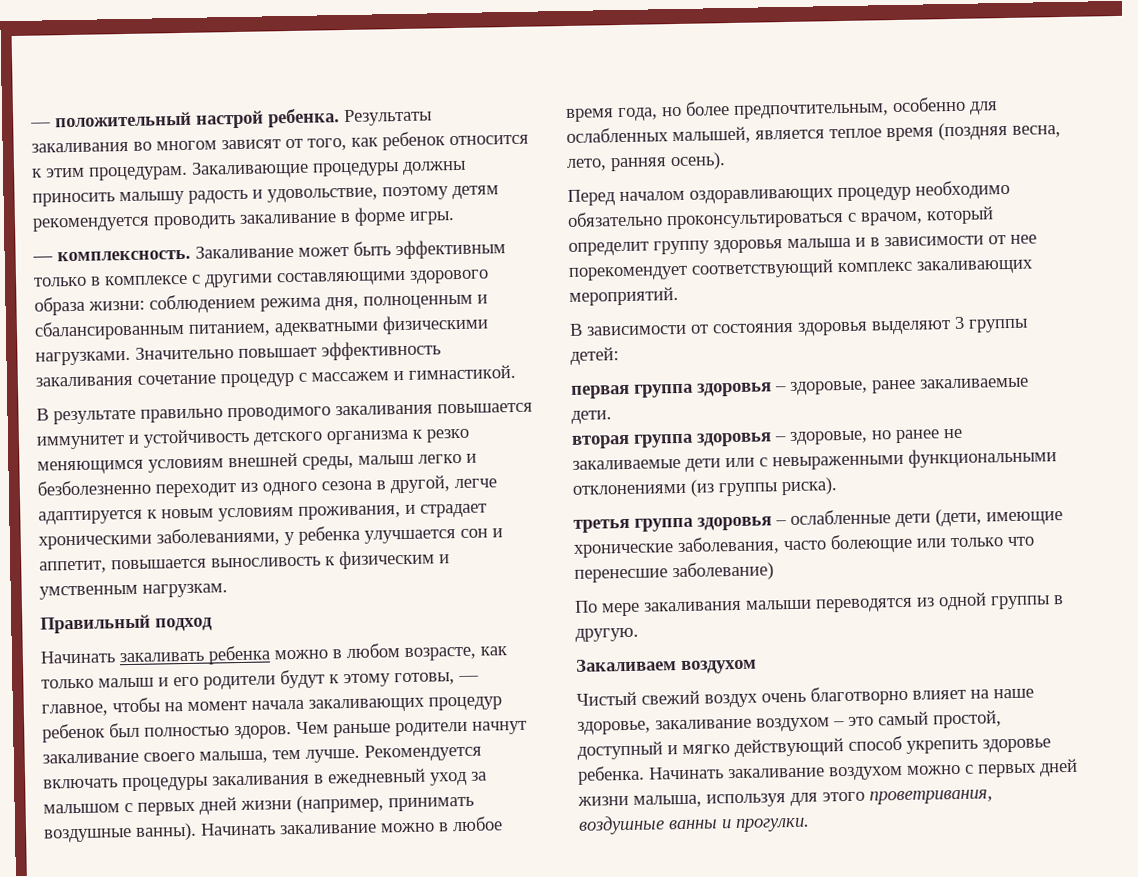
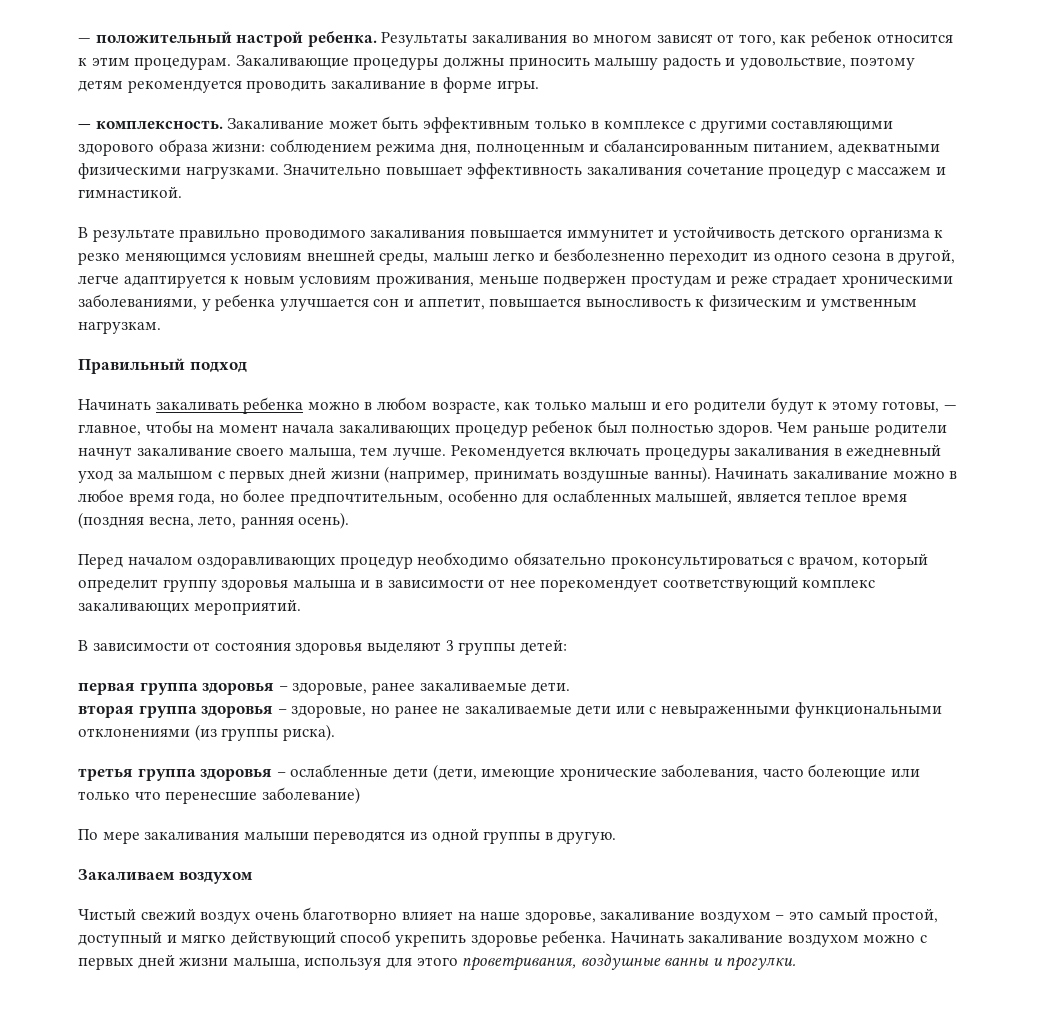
[405,504,416,514] и -> [478,275,768,288] меньше подвержен простудам и реже

